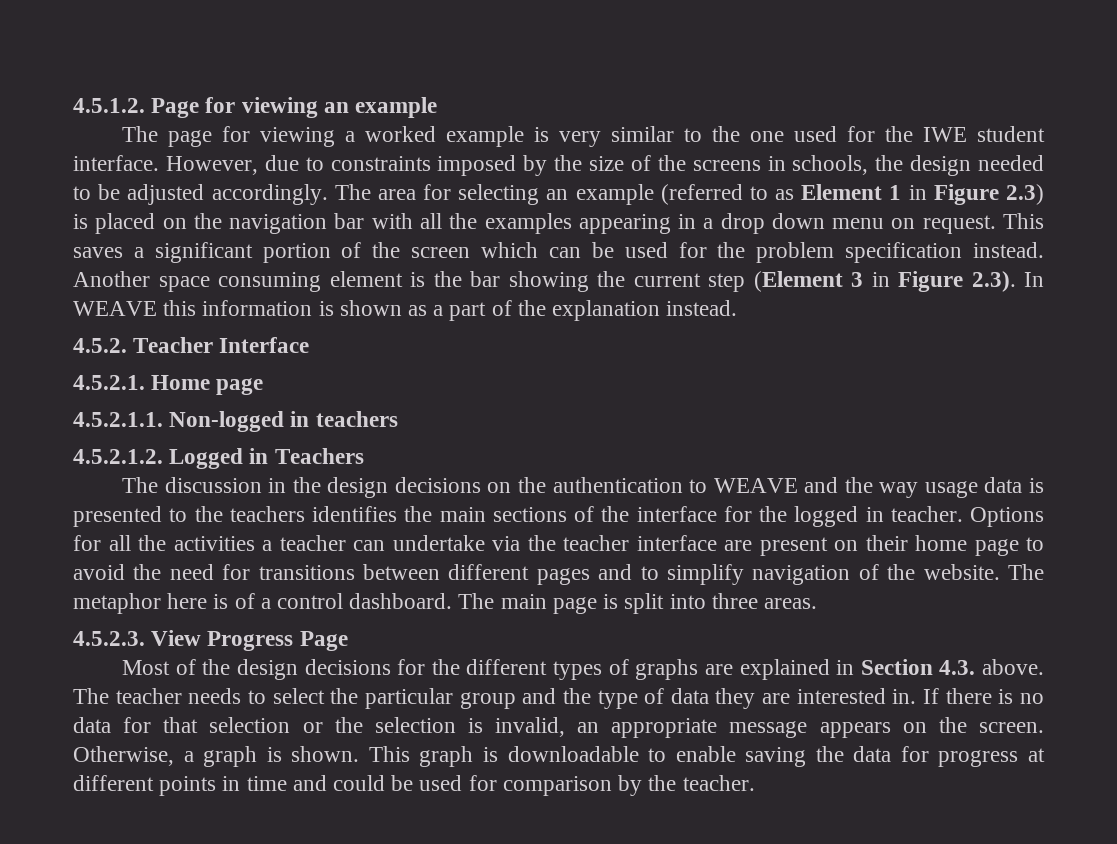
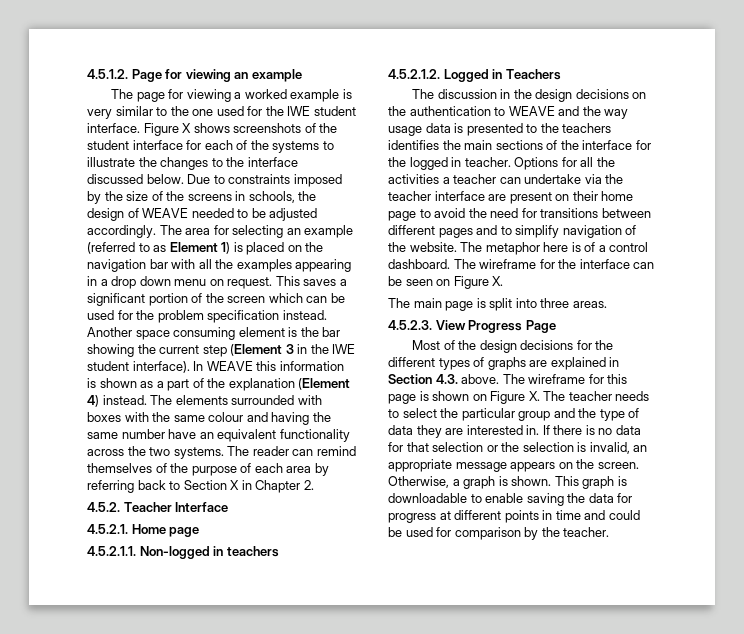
[165,155,299,175] However, due -> [143,123,338,136] [87,140,334,153] [87,157,298,170] [87,174,211,184] Figure X shows screenshots of the student interface for each of the systems to illustrate the changes to the interface discussed below. Due
(972, 165) none -> [127,208,189,218] of WEAVE
[889,184,1044,205] 1 in Figure 2.3) -> [221,242,231,254] 1)
[898,271,1016,292] Figure 2.3). -> [310,344,356,354] [87,361,190,373] the IWE student interface).
[666,300,738,316] instead. -> [298,378,351,390] [87,395,322,407] [87,412,331,425] [87,429,350,442] [87,446,356,459] [87,463,329,476] [87,480,314,493] (Element 4) instead. The elements surrounded with boxes with the same colour and having the same number have an equivalent functionality across the two systems. The reader can remind themselves of the purpose of each area by referring back to Section X in Chapter 2.
(495, 601) none -> [479,259,655,269] [388,276,504,289] [388,298,410,308] wireframe for the interface can be seen on Figure X. // The
(109, 696) none -> [528,374,628,384] [388,391,566,404] wireframe for this page is shown on Figure X. The

